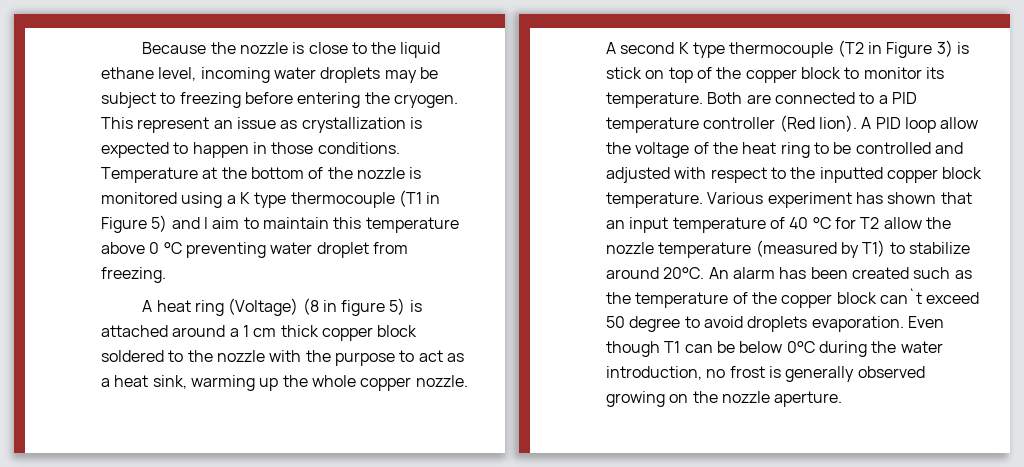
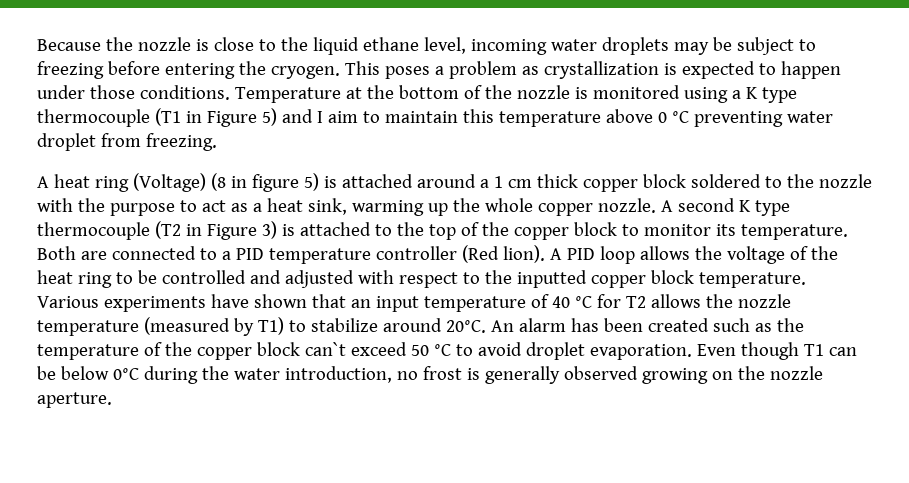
[137,117,276,133] represent an issue -> [384,61,517,79] poses a problem
[252,142,267,154] in -> [37,85,85,99] under
[606,67,665,79] stick on -> [299,222,424,236] attached to the
[940,117,979,129] allow -> [639,246,690,260] allows
[767,192,883,208] experiment has -> [103,294,249,312] experiments have
[883,217,922,229] allow -> [650,294,701,308] allows
[629,316,681,332] degree -> [433,344,451,356] °C
[747,316,808,332] droplets -> [525,342,585,360] droplet

